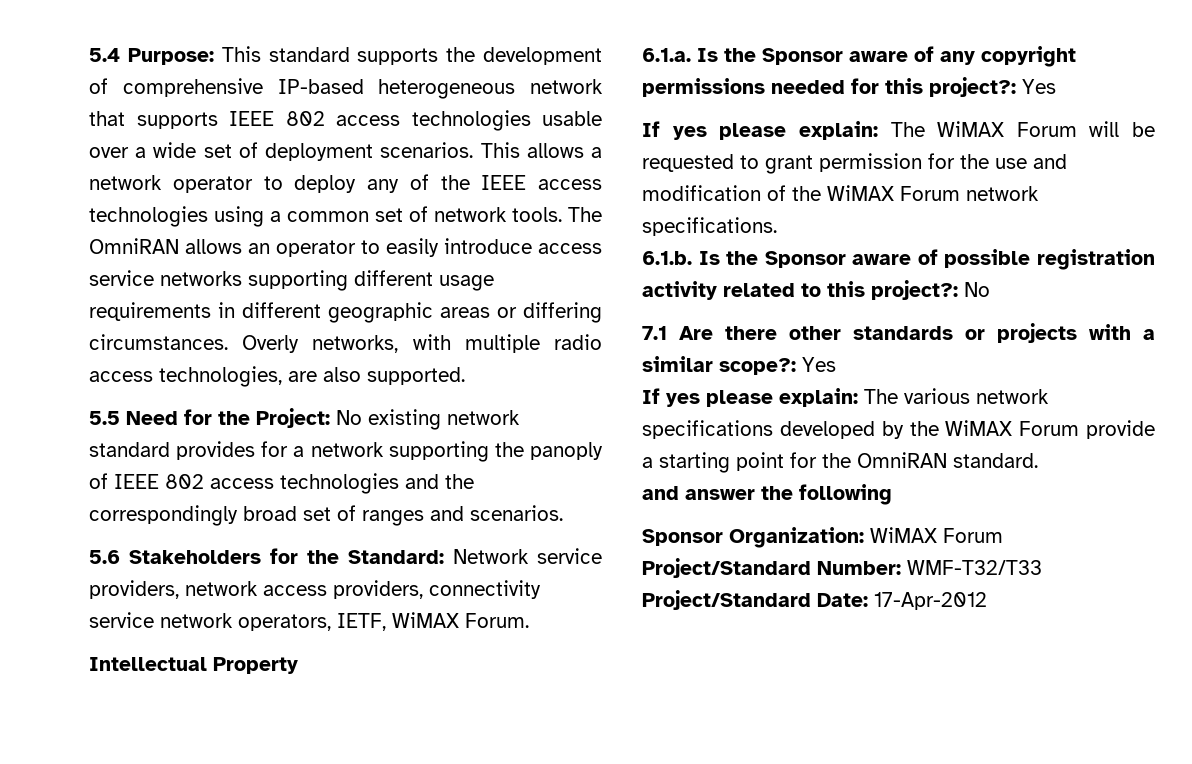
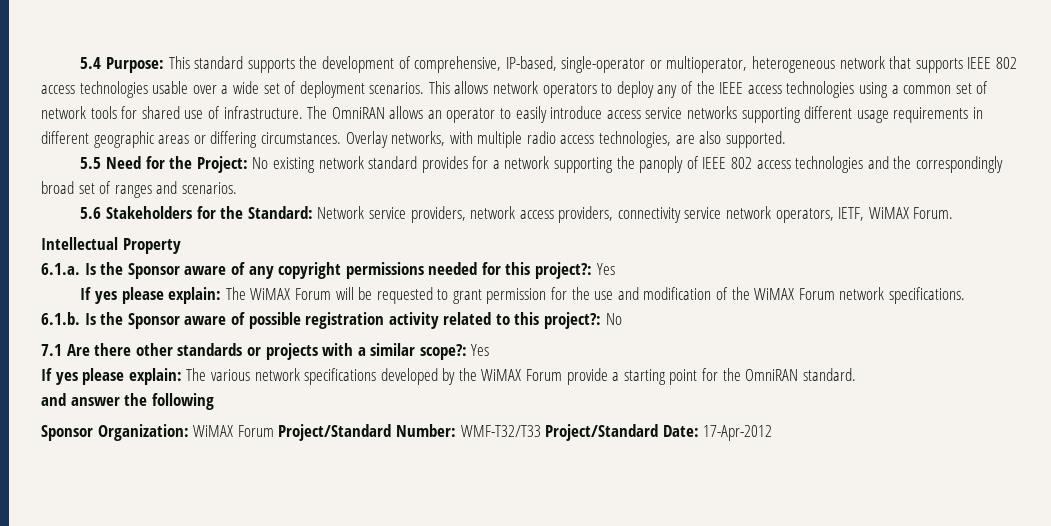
[122,78,364,97] comprehensive IP-based -> [414,56,748,73] comprehensive, IP-based, single-operator or multioperator,
[591,147,602,158] [89,175,253,193] a network operator -> [493,81,597,98] network operators
[512,207,562,222] tools. -> [90,106,303,119] tools for shared use of infrastructure.
[242,335,300,353] Overly -> [345,131,388,148] Overlay

